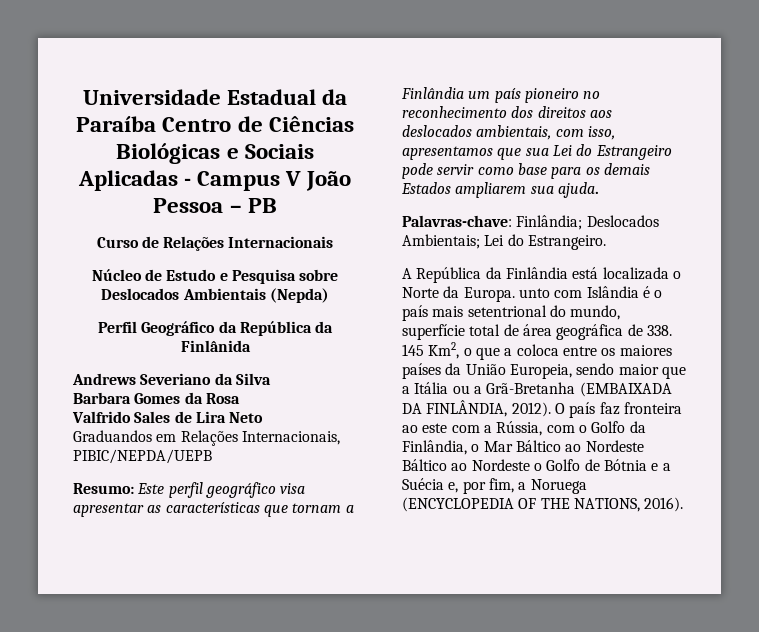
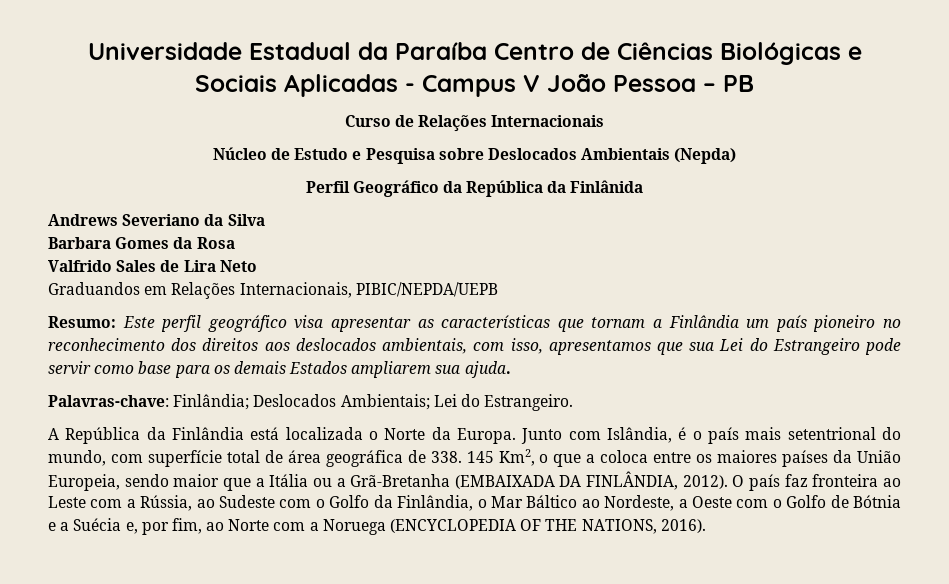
[518,286,639,298] unto com Islândia -> [521,427,672,444] Junto com Islândia,
(621, 312) none -> [110,454,143,463] com
[422,423,448,433] este -> [48,496,86,508] Leste
(543, 428) none -> [196,495,276,508] ao Sudeste
[585,440,644,452] [402,459,530,471] Nordeste Báltico ao Nordeste -> [604,495,769,511] Nordeste, a Oeste com
(514, 485) none -> [206,519,306,531] ao Norte com

